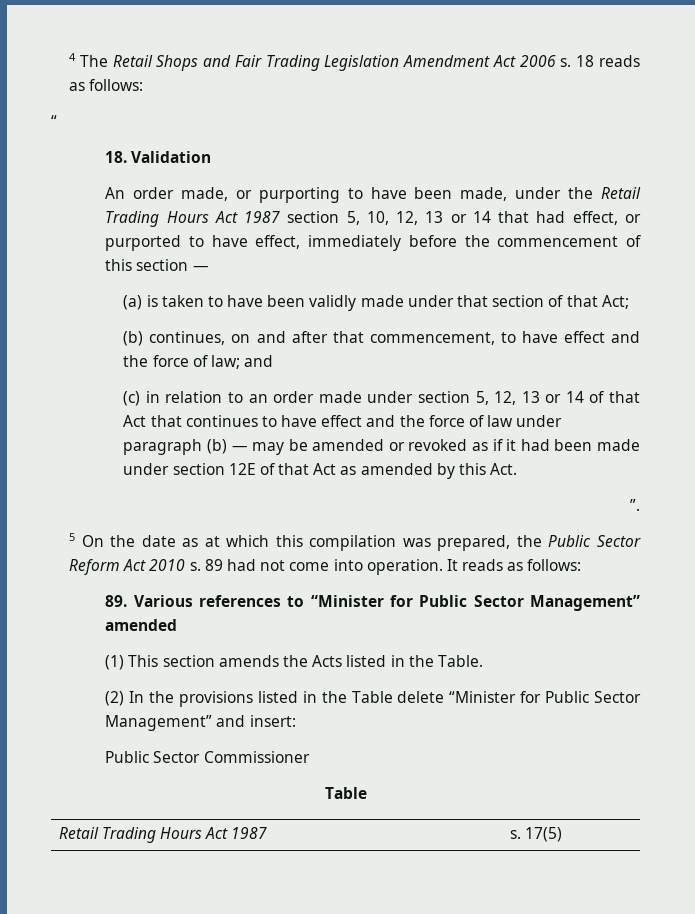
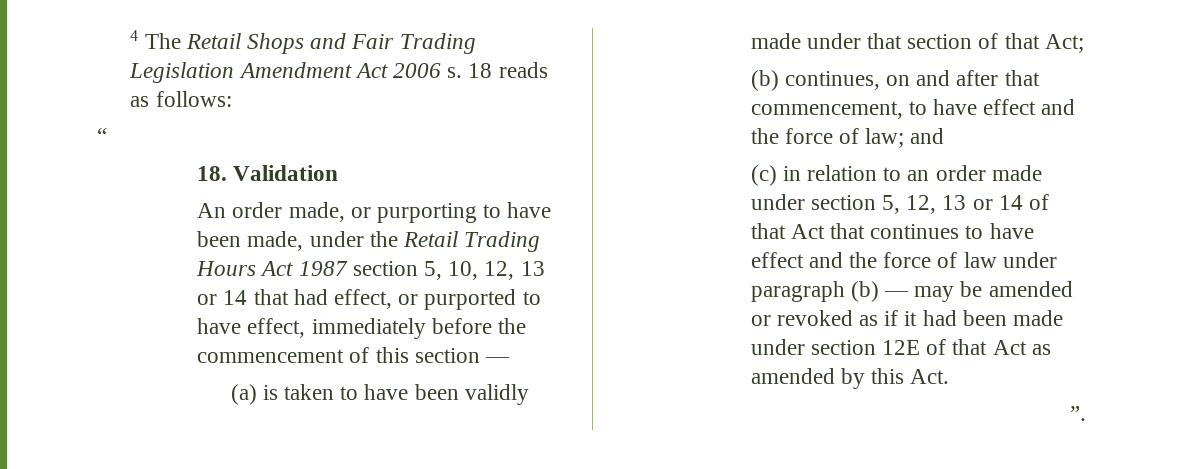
[69,533,641,551] [69,559,582,575] [105,595,640,611] [105,619,178,631] [105,655,483,670] [105,691,641,707] [105,715,296,731] [105,751,310,763] [324,787,367,799] [58,827,268,843] [509,827,562,842] // 5 On the date as at which this compilation was prepared, the Public Sector Reform Act 2010 s. 89 had not come into operation. It reads as follows: // 89. Various references to “Minister for Public Sector Management” amended // (1) This section amends the Acts listed in the Table. // (2) In the provisions listed in the Table delete “Minister for Public Sector Management” and insert: // Public Sector Commissioner // Table // Retail Trading Hours Act 1987 | s. 17(5) -> (1086, 413) none

